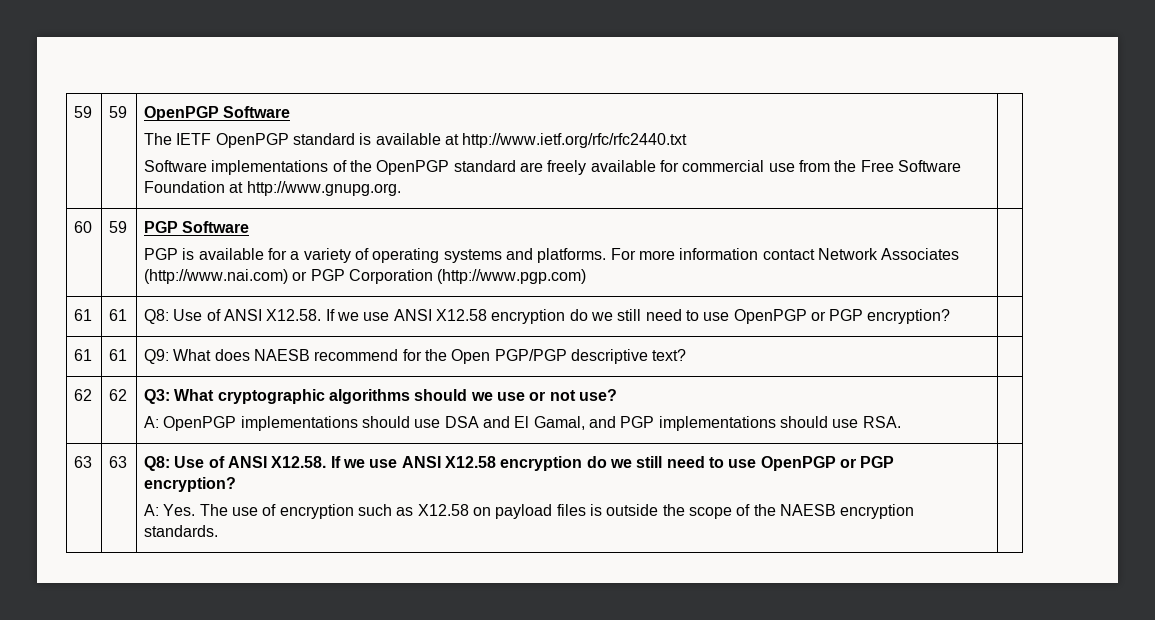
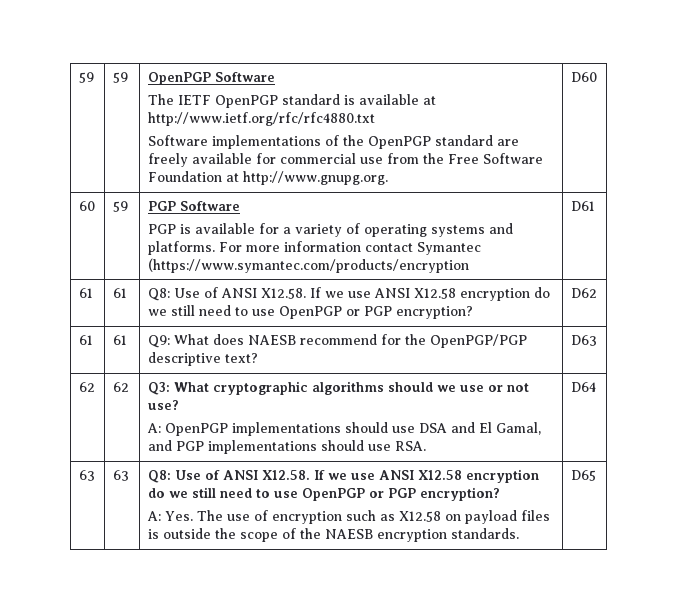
[462,133,688,148] http://www.ietf.org/rfc/rfc2440.txt -> [147,112,375,126] http://www.ietf.org/rfc/rfc4880.txt
(401, 188) none -> [570,72,597,82] D60
[817,248,960,260] [144,269,587,284] Network Associates (http://www.nai.com) or PGP Corporation (http://www.pgp.com) | -> [416,242,481,255] [147,258,469,273] [570,201,595,211] Symantec (https://www.symantec.com/products/encryption | D61
(951, 316) none -> [570,288,597,298] D62
[451,349,567,364] Open PGP/PGP -> [429,334,527,348] OpenPGP/PGP
(687, 355) none -> [570,335,597,346] D63
(901, 422) none -> [570,382,596,392] D64
(219, 531) none -> [570,470,596,481] D65

